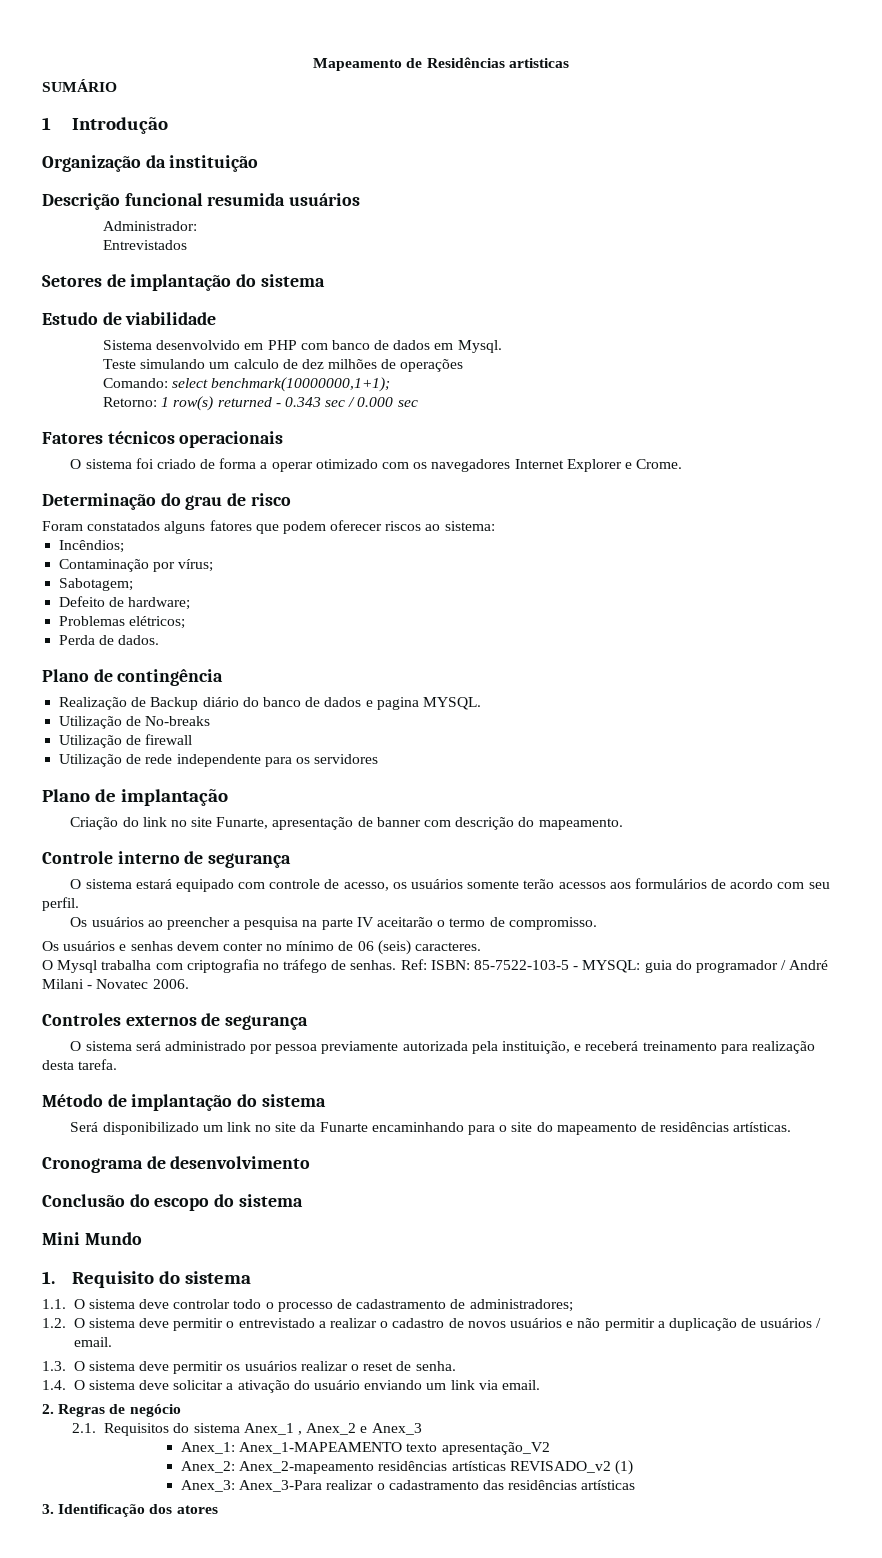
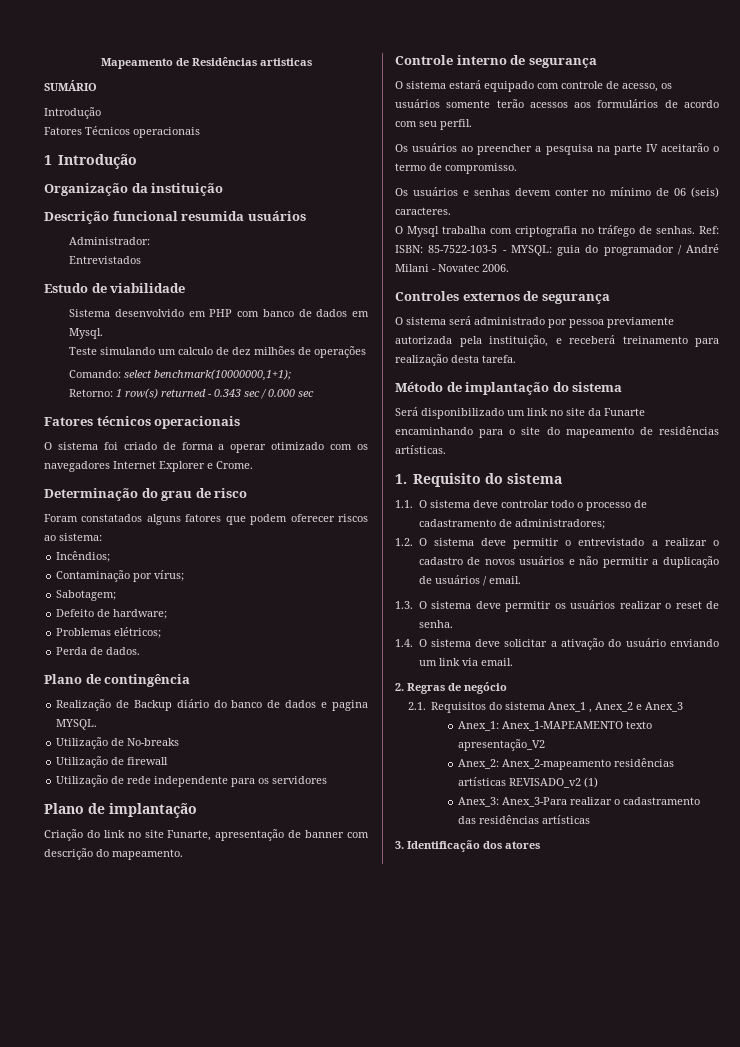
(117, 85) none -> [44,107,101,119] [44,126,200,138] // Introdução // Fatores Técnicos operacionais
[42,274,325,291] // Setores de implantação do sistema -> (142, 260) none
[42,1156,311,1173] [42,1194,303,1211] [42,1232,142,1245] // Cronograma de desenvolvimento // Conclusão do escopo do sistema // Mini Mundo -> (446, 449) none

